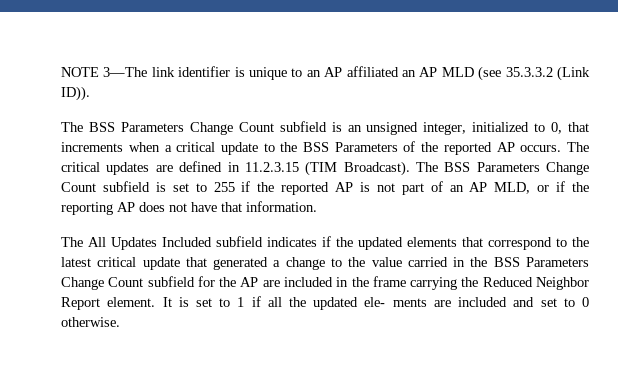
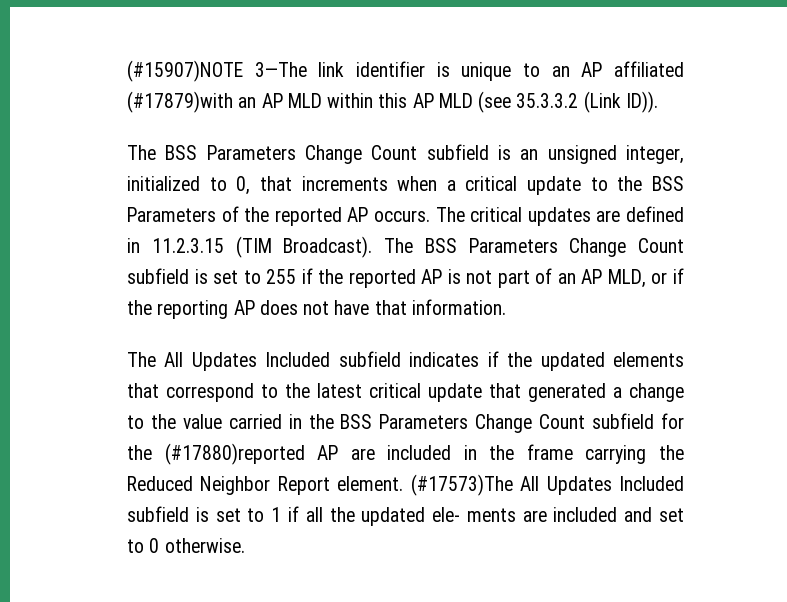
[61,67,100,77] NOTE -> [127,60,244,82] (#15907)NOTE
(399, 71) none -> [127,91,234,113] (#17879)with
(474, 72) none -> [327,93,473,108] within this AP MLD
(237, 282) none -> [164,443,305,465] (#17880)reported
[162,297,172,307] It -> [410,474,684,496] [127,506,190,522] (#17573)The All Updates Included subfield

